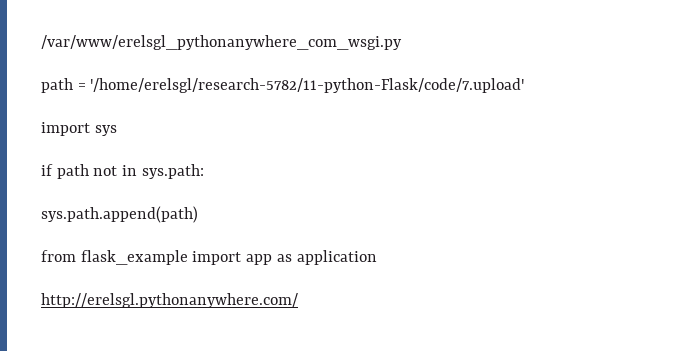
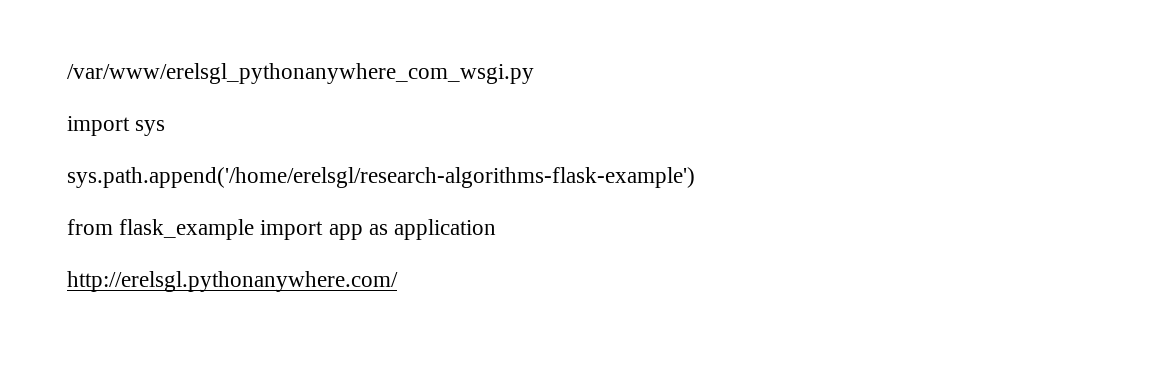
[41,78,525,93] // path = '/home/erelsgl/research-5782/11-python-Flask/code/7.upload' -> (534, 73) none
[41,164,204,179] [41,206,198,223] if path not in sys.path: // sys.path.append(path) -> [67,167,695,188] sys.path.append('/home/erelsgl/research-algorithms-flask-example')

